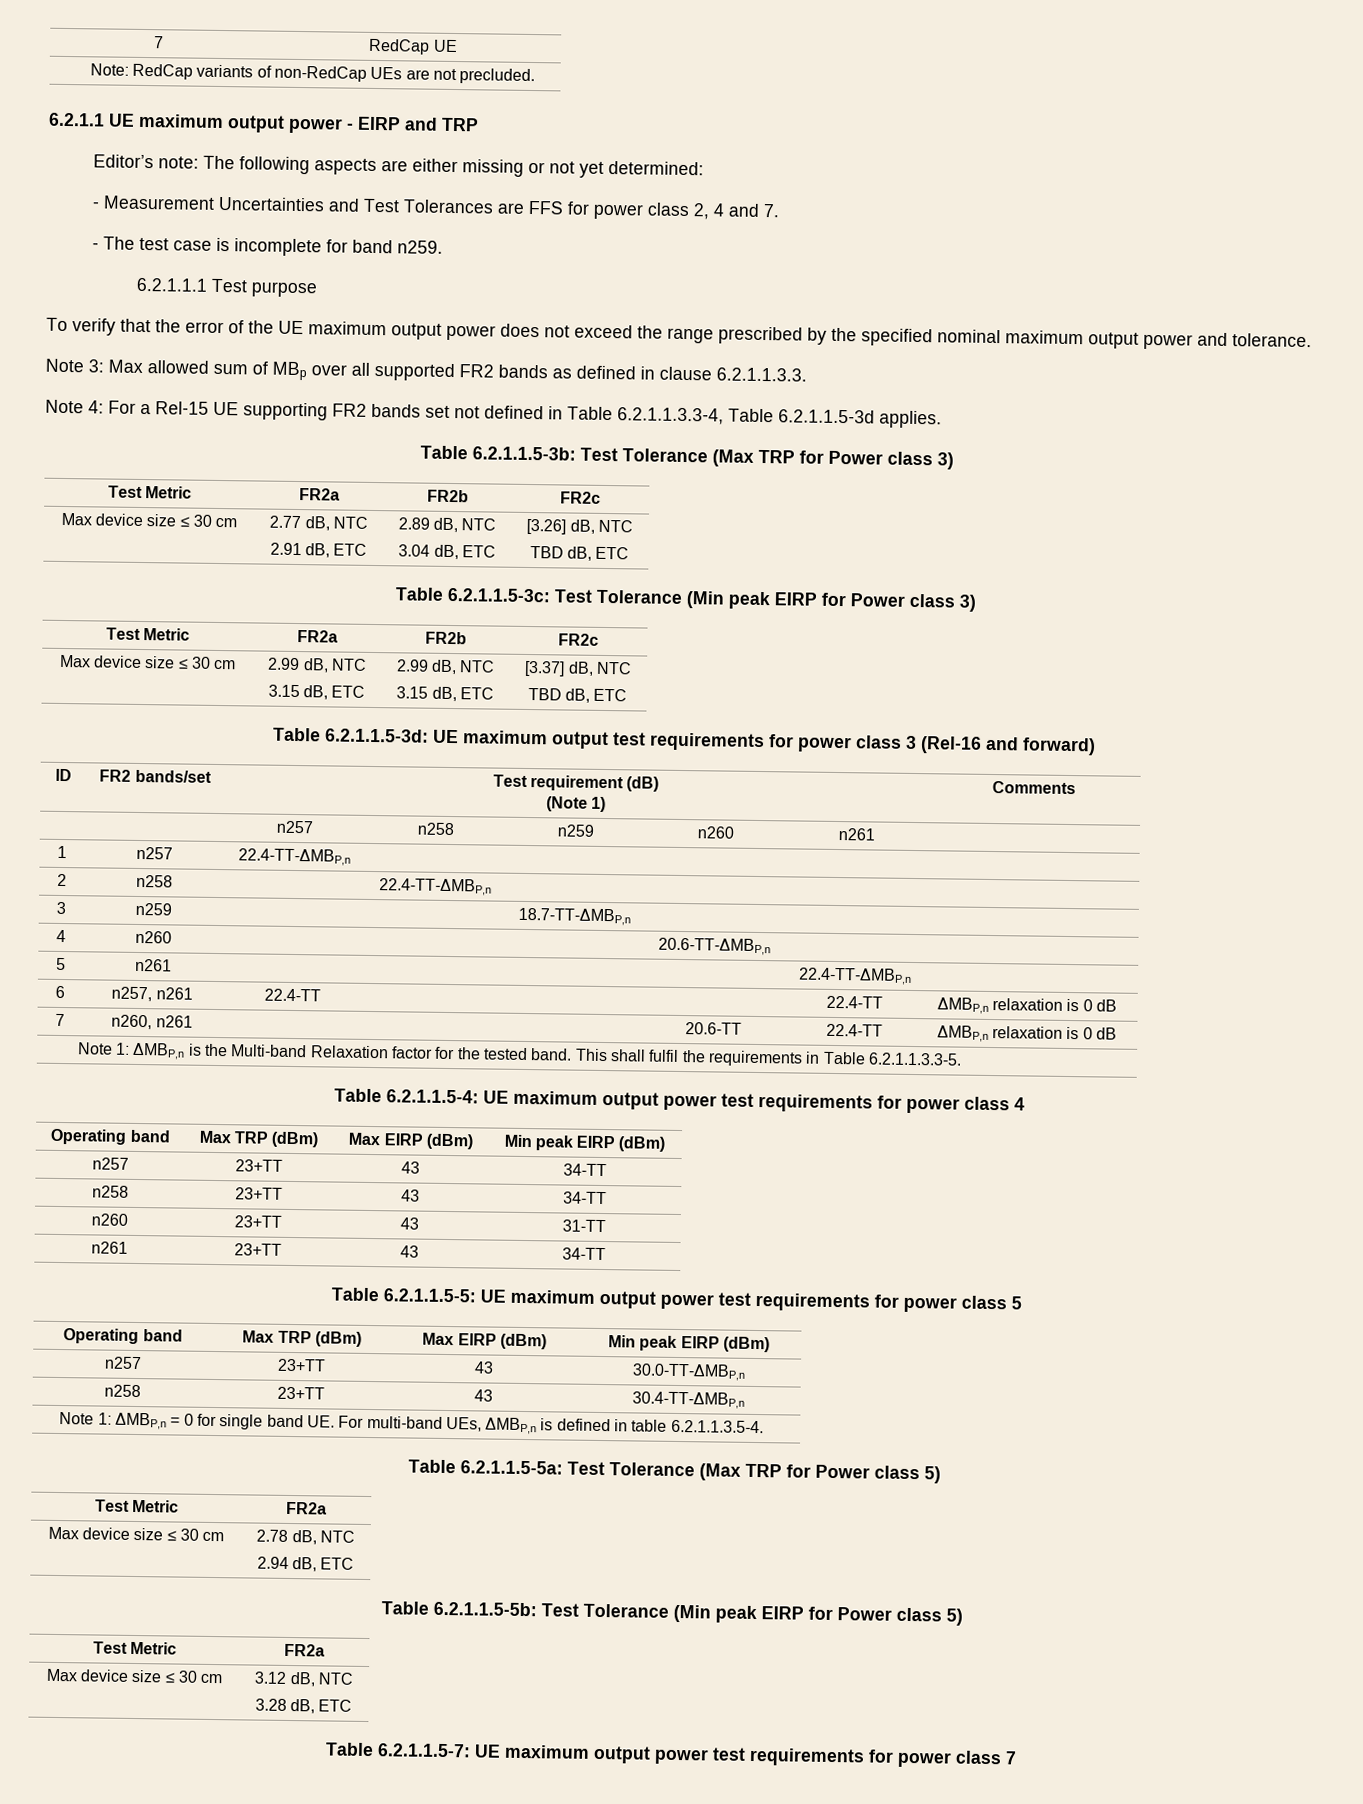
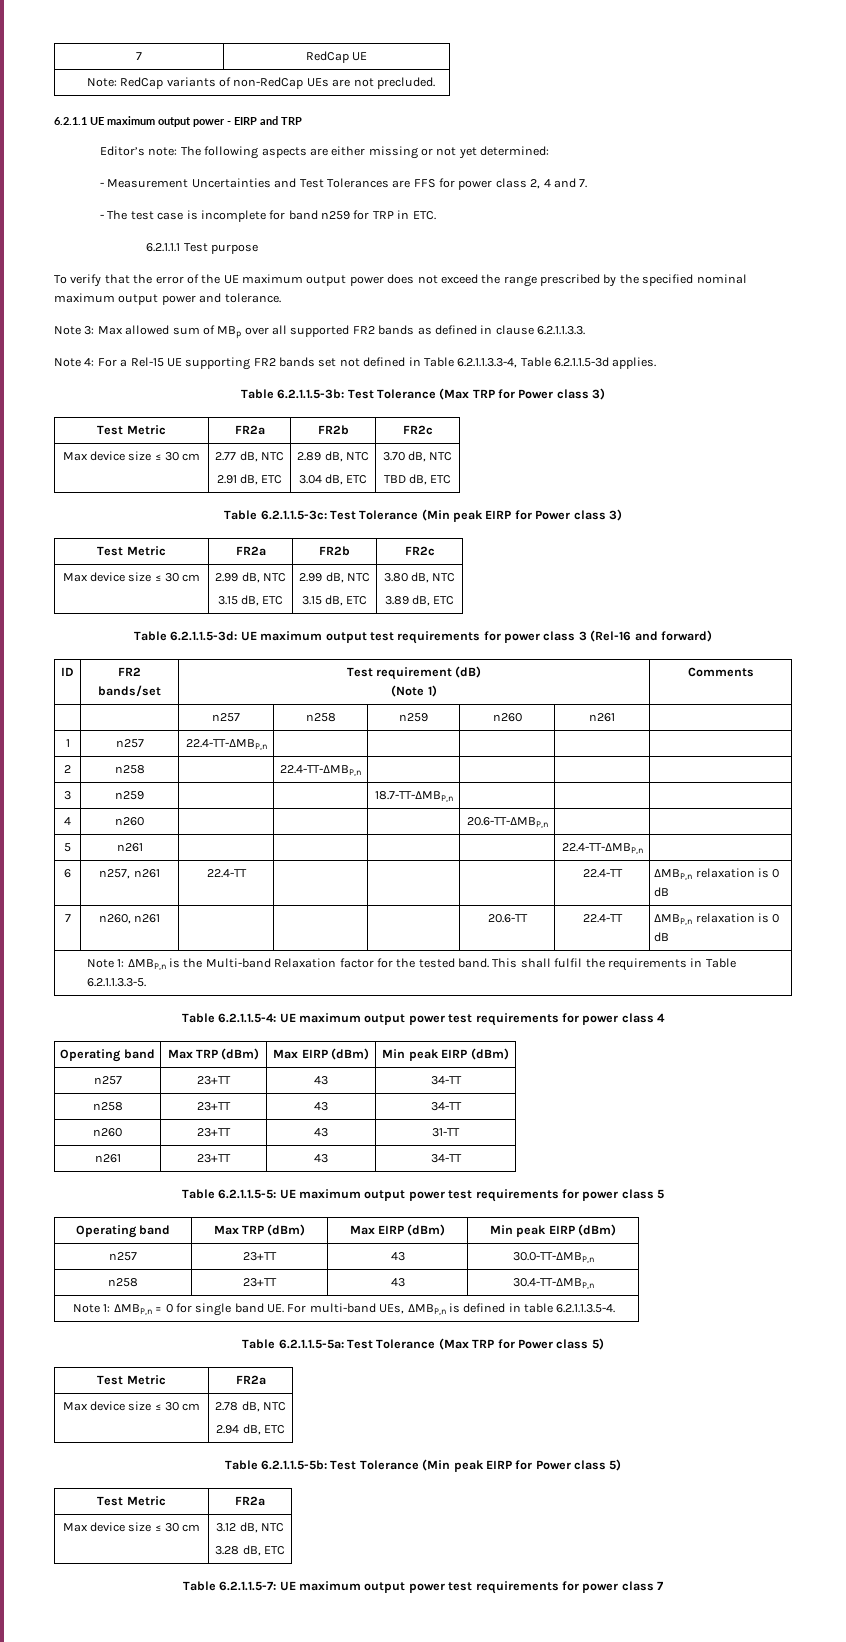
[397,240,444,254] n259. -> [321,210,436,220] n259 for TRP in ETC.
[526,518,567,535] [3.26] -> [382,452,405,461] 3.70
[524,660,632,677] [527,687,562,701] [3.37] dB, NTC // TBD -> [383,572,456,583] [384,596,409,605] 3.80 dB, NTC // 3.89

